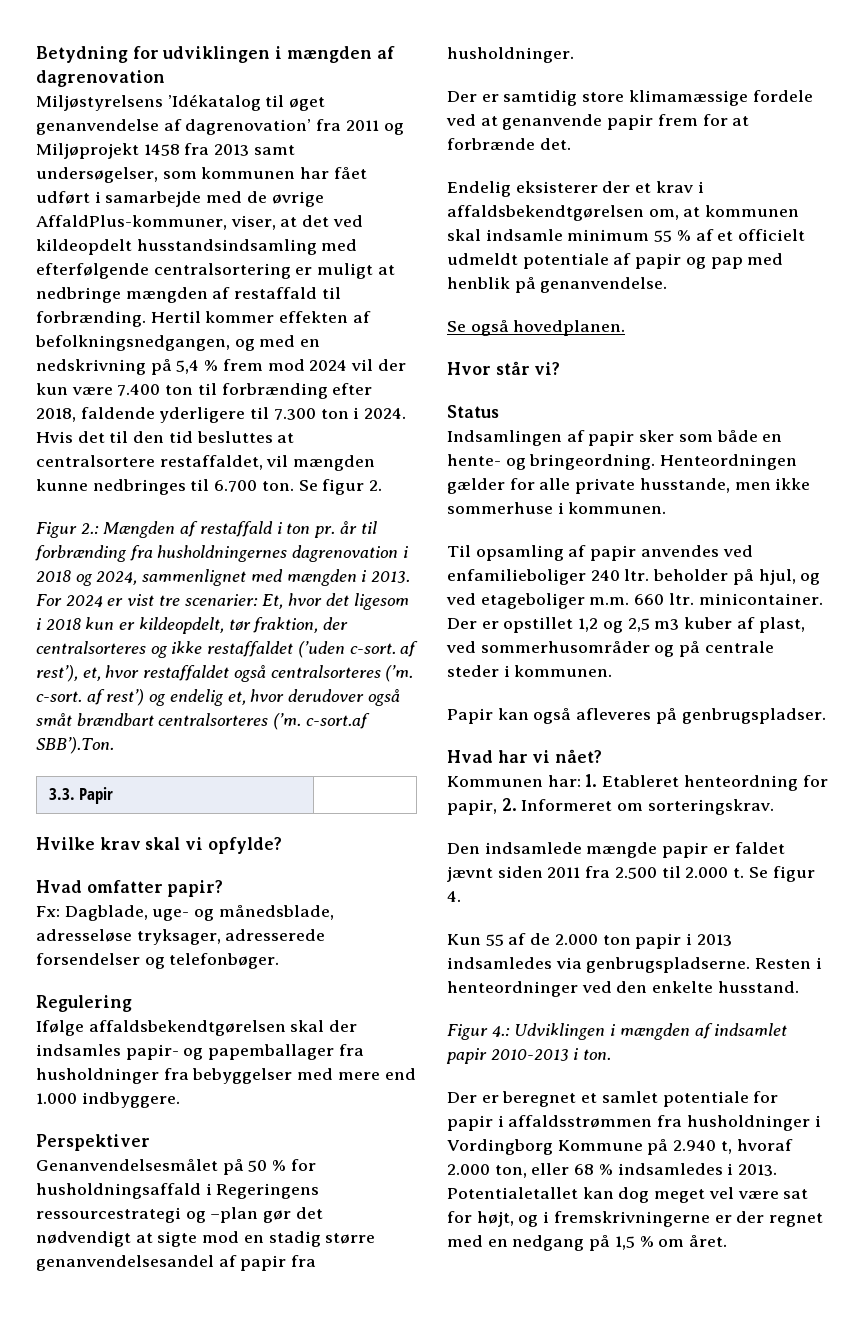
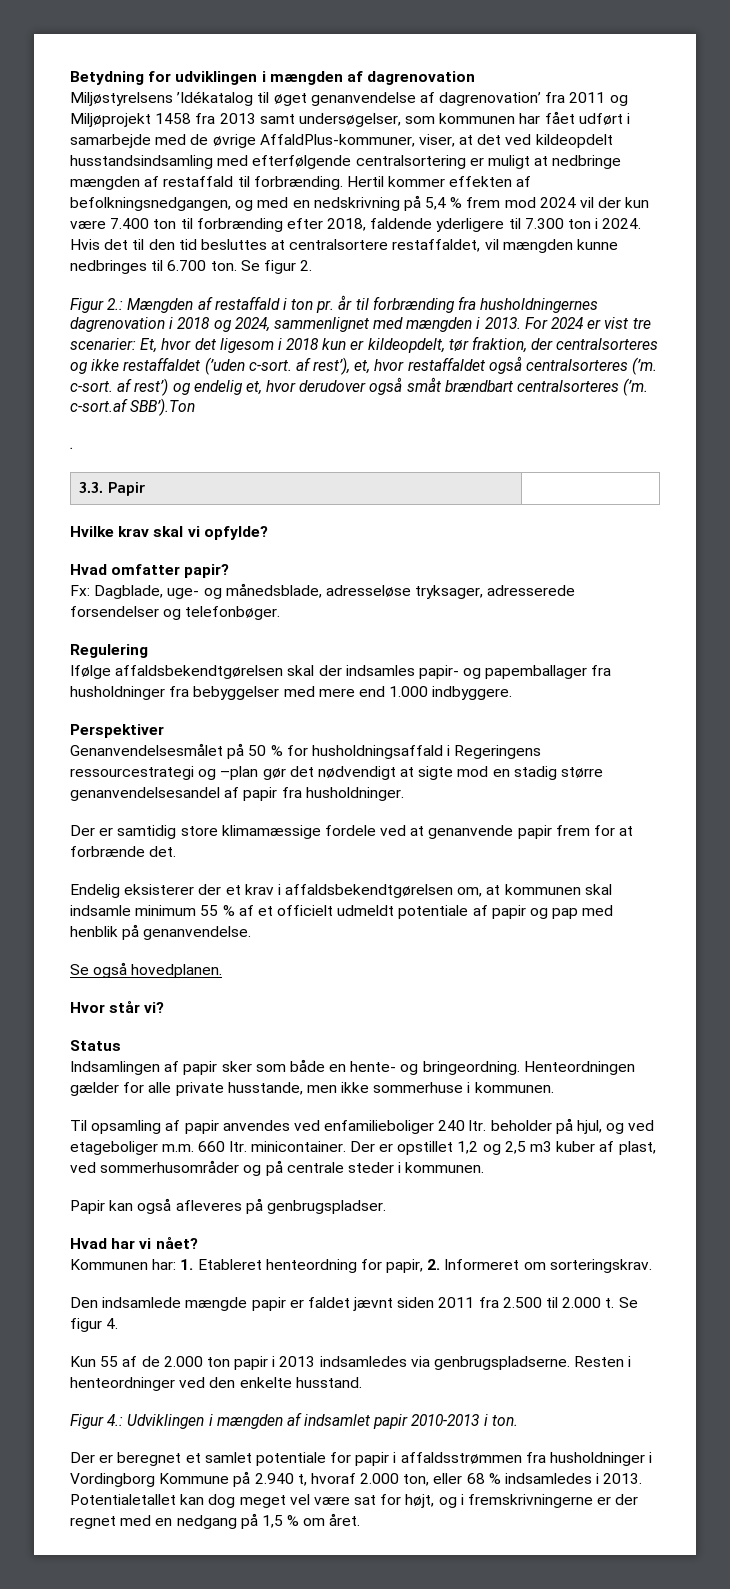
[36,737,114,754] SBB’).Ton. -> [130,398,196,416] [70,447,74,449] SBB’).Ton // .

